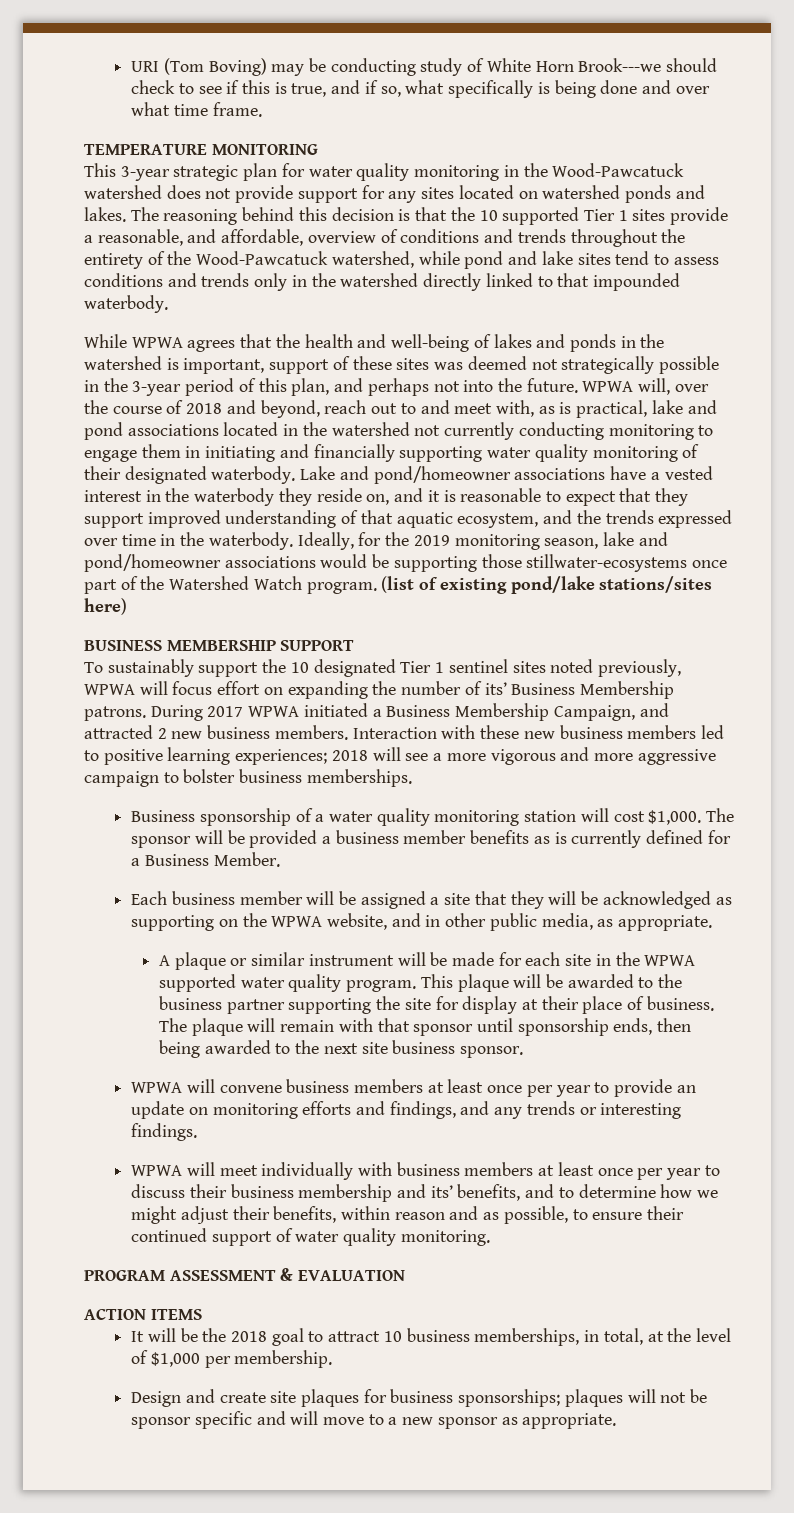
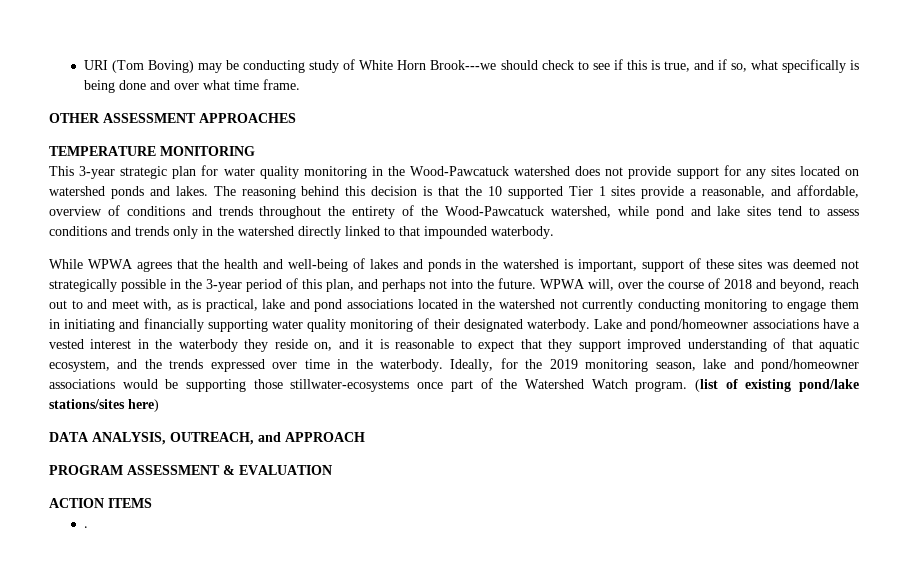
(262, 109) none -> [49,113,296,123] // OTHER ASSESSMENT APPROACHES
[84,640,355,651] [84,659,681,677] [84,681,674,699] [84,703,669,721] [84,725,724,740] [84,747,716,765] [84,769,412,787] [131,808,735,826] [131,830,731,848] [131,852,280,867] [131,891,732,909] [131,913,713,931] [158,952,696,970] [158,974,683,992] [158,996,714,1014] [158,1018,692,1036] [158,1040,524,1058] [131,1079,696,1097] [131,1101,682,1119] [131,1123,198,1141] [131,1162,720,1180] [131,1184,719,1202] [131,1206,685,1224] [131,1228,490,1246] BUSINESS MEMBERSHIP SUPPORT // To sustainably support the 10 designated Tier 1 sentinel sites noted previously, WPWA will focus effort on expanding the number of its’ Business Membership patrons. During 2017 WPWA initiated a Business Membership Campaign, and attracted 2 new business members. Interaction with these new business members led to positive learning experiences; 2018 will see a more vigorous and more aggressive campaign to bolster business memberships. // Business sponsorship of a water quality monitoring station will cost $1,000. The sponsor will be provided a business member benefits as is currently defined for a Business Member. // Each business member will be assigned a site that they will be acknowledged as supporting on the WPWA website, and in other public media, as appropriate. // A plaque or similar instrument will be made for each site in the WPWA supported water quality program. This plaque will be awarded to the business partner supporting the site for display at their place of business. The plaque will remain with that sponsor until sponsorship ends, then being awarded to the next site business sponsor. // WPWA will convene business members at least once per year to provide an update on monitoring efforts and findings, and any trends or interesting findings. // WPWA will meet individually with business members at least once per year to discuss their business membership and its’ benefits, and to determine how we might adjust their benefits, within reason and as possible, to ensure their continued support of water quality monitoring. -> [49,432,365,445] DATA ANALYSIS, OUTREACH, and APPROACH
[131,1328,731,1346] [131,1350,333,1368] [131,1389,708,1407] [131,1411,617,1429] It will be the 2018 goal to attract 10 business memberships, in total, at the level of $1,000 per membership. // Design and create site plaques for business sponsorships; plaques will not be sponsor specific and will move to a new sponsor as appropriate. -> [84,526,89,528] .

